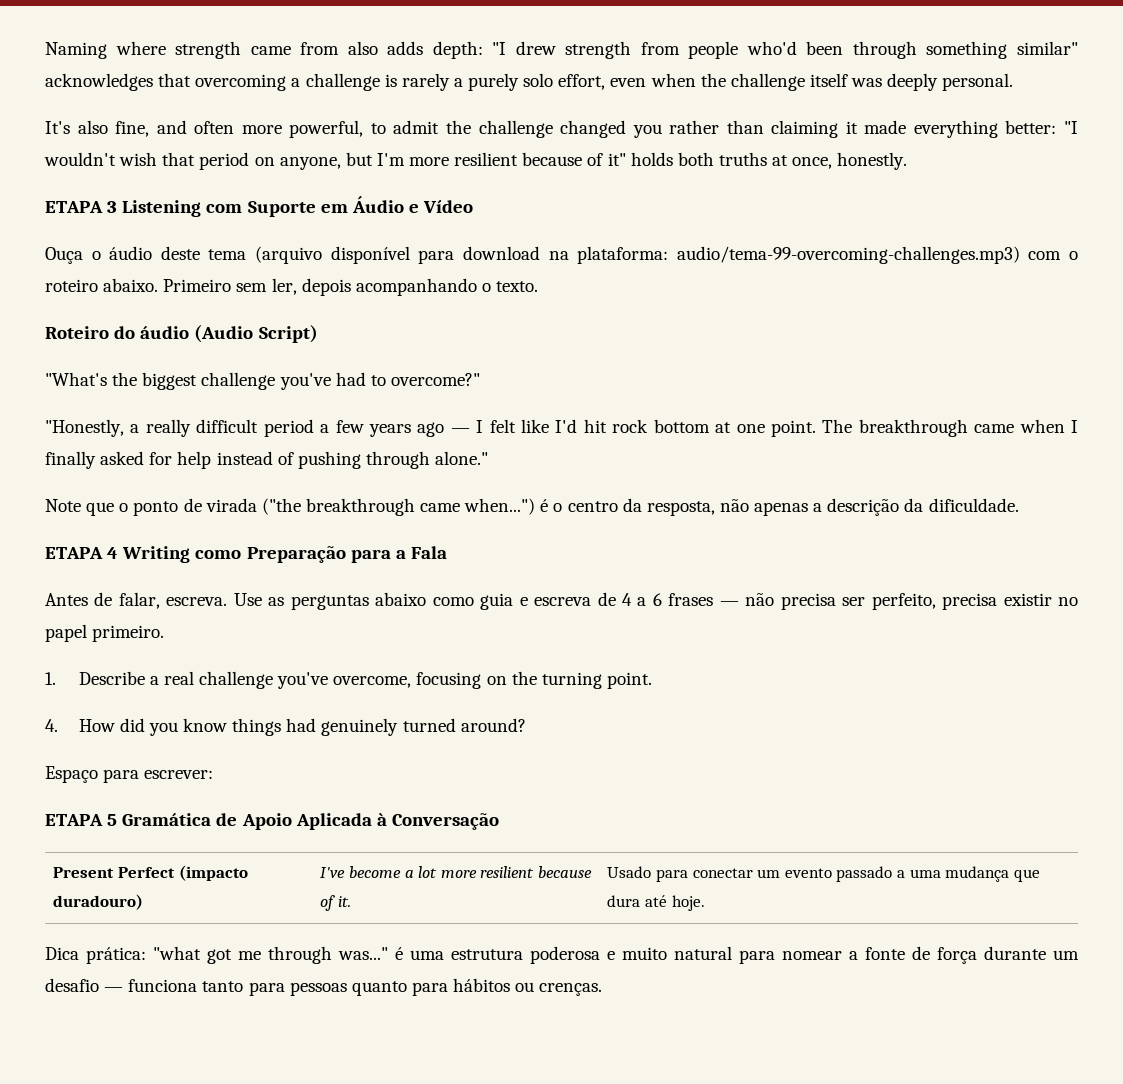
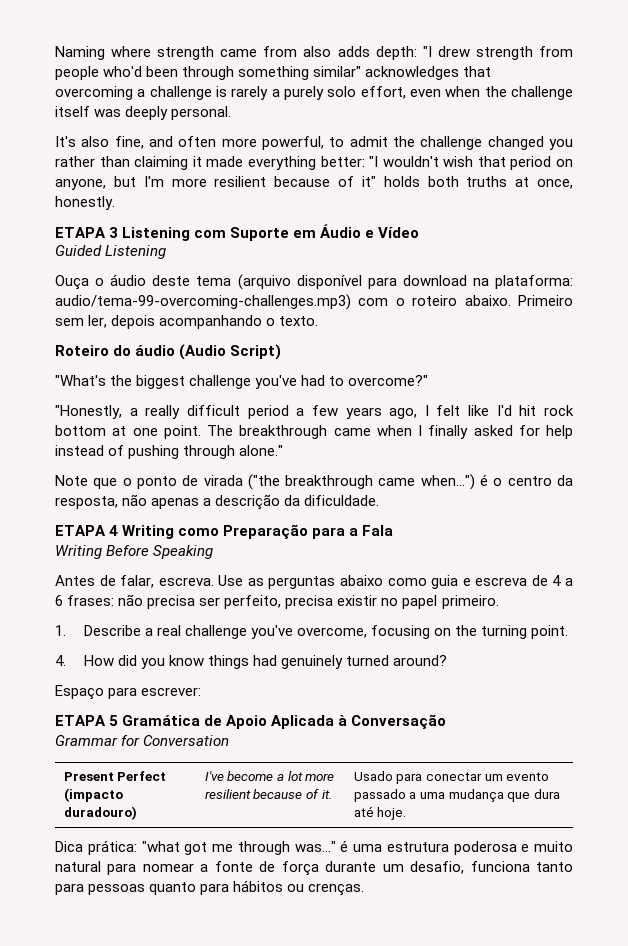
(474, 206) none -> [55,245,167,259] // Guided Listening
[417,422,470,437] ago — -> [389,408,418,419] ago,
(447, 552) none -> [55,545,214,559] // Writing Before Speaking
[668,593,739,606] frases — -> [67,595,115,606] frases:
(499, 821) none -> [55,735,230,746] // Grammar for Conversation
[45,978,124,992] desafio — -> [410,861,465,874] desafio,

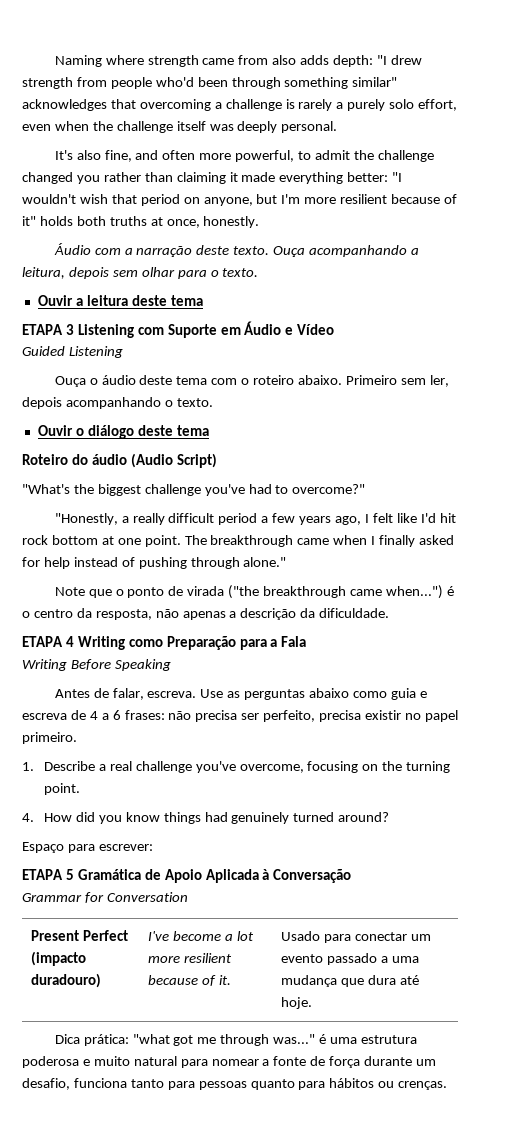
(115, 203) none -> [53,243,419,257] [22,267,259,279] [37,295,203,306] // Áudio com a narração deste texto. Ouça acompanhando a leitura, depois sem olhar para o texto. // Ouvir a leitura deste tema
[237,274,574,290] [55,294,351,310] (arquivo disponível para download na plataforma: audio/tema-99-overcoming-challenges.mp3) -> (208, 380) none
(319, 321) none -> [37,425,209,439] // Ouvir o diálogo deste tema

